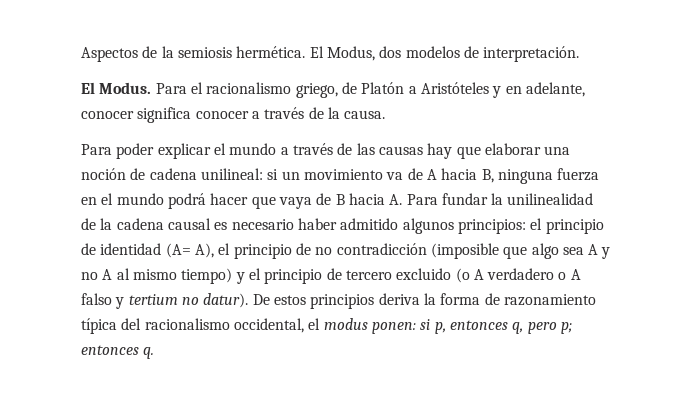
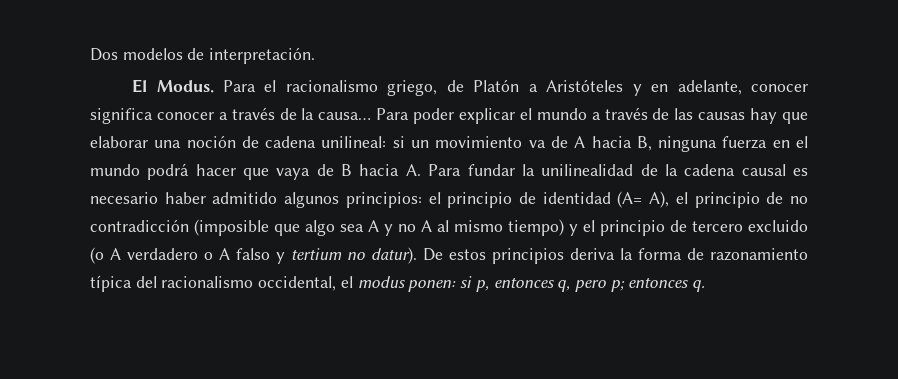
[81,46,402,62] Aspectos de la semiosis hermética. El Modus, dos -> [90,48,118,61] Dos
[344,110,386,119] causa. // -> [318,112,372,120] causa…

